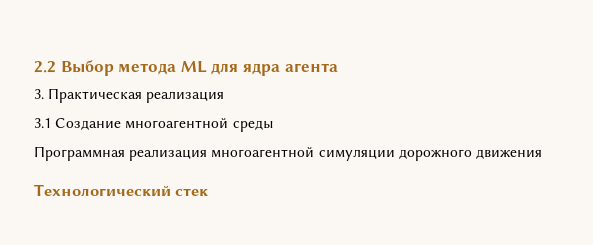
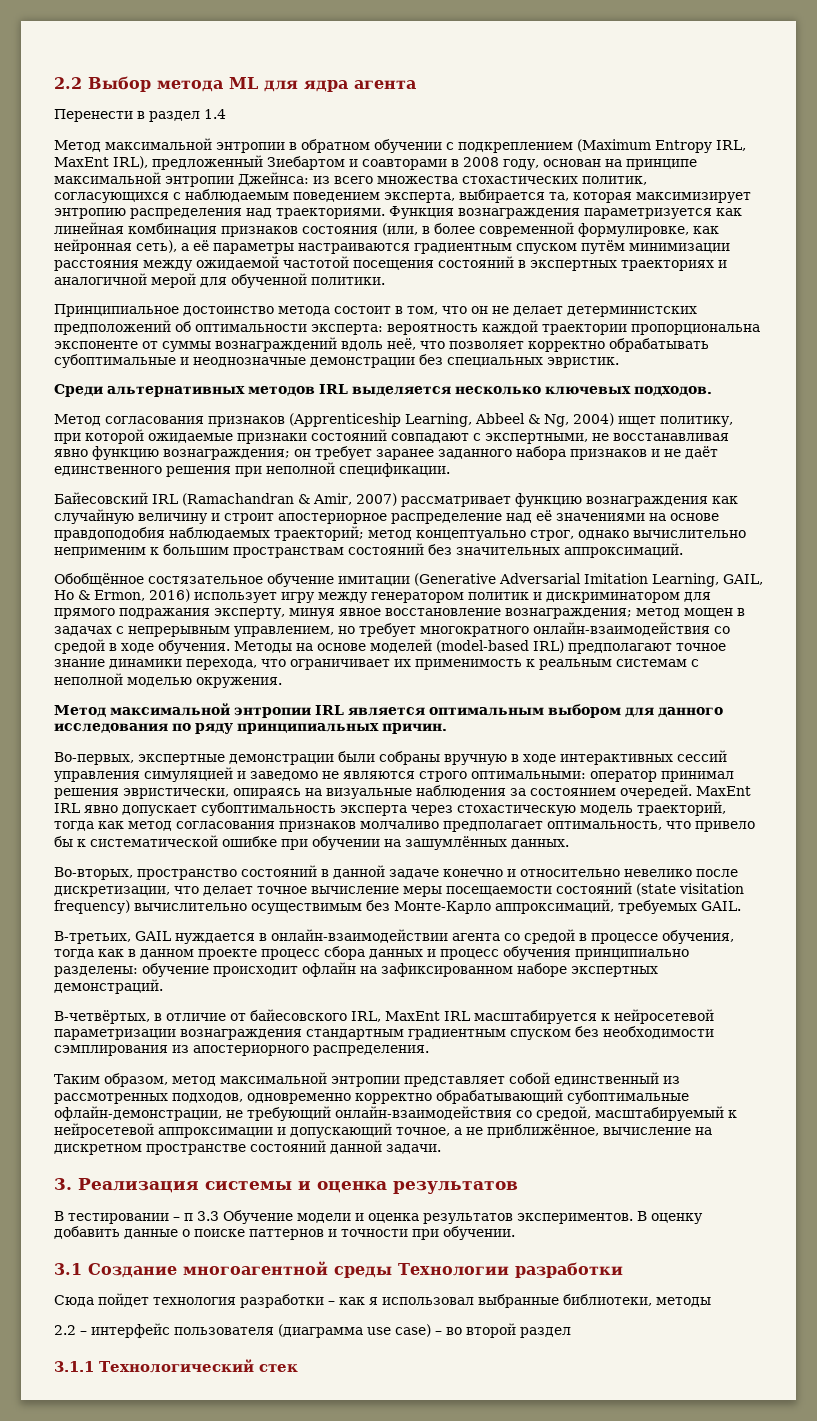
[34,88,225,103] [34,118,274,132] [34,146,542,161] 3. Практическая реализация // 3.1 Создание многоагентной среды // Программная реализация многоагентной симуляции дорожного движения // -> [54,109,226,122] [54,138,746,153] [54,155,697,170] [54,172,647,187] [54,189,751,203] [54,206,742,219] [54,222,719,237] [54,239,730,254] [54,256,727,271] [54,273,385,288] [54,304,697,317] [54,320,760,335] [54,337,709,352] [54,354,619,368] [54,384,712,397] [54,413,733,427] [54,429,729,444] [54,446,718,460] [54,462,450,477] [54,492,738,507] [54,509,719,524] [54,526,746,541] [54,543,683,558] [54,573,763,587] [54,589,711,603] [54,608,745,619] [54,622,730,637] [54,639,726,654] [54,659,699,670] [54,673,282,688] [54,703,723,718] [54,723,447,734] [54,750,727,765] [54,767,734,782] [54,784,751,799] [54,801,726,816] [54,821,755,832] [54,835,569,850] [54,865,738,880] [54,882,744,897] [54,899,741,914] [54,929,734,944] [54,946,689,960] [54,962,658,977] [54,979,163,994] [54,1009,714,1024] [54,1026,714,1040] [54,1045,429,1056] [54,1072,680,1087] [54,1089,689,1104] [54,1106,737,1121] [54,1123,712,1138] [54,1140,441,1155] [54,1178,518,1194] [54,1210,703,1224] [54,1226,515,1240] [54,1261,623,1278] [54,1293,711,1308] [54,1323,571,1338] [54,1361,94,1372] Перенести в раздел 1.4 // Метод максимальной энтропии в обратном обучении с подкреплением (Maximum Entropy IRL, MaxEnt IRL), предложенный Зиебартом и соавторами в 2008 году, основан на принципе максимальной энтропии Джейнса: из всего множества стохастических политик, согласующихся с наблюдаемым поведением эксперта, выбирается та, которая максимизирует энтропию распределения над траекториями. Функция вознаграждения параметризуется как линейная комбинация признаков состояния (или, в более современной формулировке, как нейронная сеть), а её параметры настраиваются градиентным спуском путём минимизации расстояния между ожидаемой частотой посещения состояний в экспертных траекториях и аналогичной мерой для обученной политики. // Принципиальное достоинство метода состоит в том, что он не делает детерминистских предположений об оптимальности эксперта: вероятность каждой траектории пропорциональна экспоненте от суммы вознаграждений вдоль неё, что позволяет корректно обрабатывать субоптимальные и неоднозначные демонстрации без специальных эвристик. // Среди альтернативных методов IRL выделяется несколько ключевых подходов. // Метод согласования признаков (Apprenticeship Learning, Abbeel & Ng, 2004) ищет политику, при которой ожидаемые признаки состояний совпадают с экспертными, не восстанавливая явно функцию вознаграждения; он требует заранее заданного набора признаков и не даёт единственного решения при неполной спецификации. // Байесовский IRL (Ramachandran & Amir, 2007) рассматривает функцию вознаграждения как случайную величину и строит апостериорное распределение над её значениями на основе правдоподобия наблюдаемых траекторий; метод концептуально строг, однако вычислительно неприменим к большим пространствам состояний без значительных аппроксимаций. // Обобщённое состязательное обучение имитации (Generative Adversarial Imitation Learning, GAIL, Ho & Ermon, 2016) использует игру между генератором политик и дискриминатором для прямого подражания эксперту, минуя явное восстановление вознаграждения; метод мощен в задачах с непрерывным управлением, но требует многократного онлайн-взаимодействия со средой в ходе обучения. Методы на основе моделей (model-based IRL) предполагают точное знание динамики перехода, что ограничивает их применимость к реальным системам с неполной моделью окружения. // Метод максимальной энтропии IRL является оптимальным выбором для данного исследования по ряду принципиальных причин. // Во-первых, экспертные демонстрации были собраны вручную в ходе интерактивных сессий управления симуляцией и заведомо не являются строго оптимальными: оператор принимал решения эвристически, опираясь на визуальные наблюдения за состоянием очередей. MaxEnt IRL явно допускает субоптимальность эксперта через стохастическую модель траекторий, тогда как метод согласования признаков молчаливо предполагает оптимальность, что привело бы к систематической ошибке при обучении на зашумлённых данных. // Во-вторых, пространство состояний в данной задаче конечно и относительно невелико после дискретизации, что делает точное вычисление меры посещаемости состояний (state visitation frequency) вычислительно осуществимым без Монте-Карло аппроксимаций, требуемых GAIL. // В-третьих, GAIL нуждается в онлайн-взаимодействии агента со средой в процессе обучения, тогда как в данном проекте процесс сбора данных и процесс обучения принципиально разделены: обучение происходит офлайн на зафиксированном наборе экспертных демонстраций. // В-четвёртых, в отличие от байесовского IRL, MaxEnt IRL масштабируется к нейросетевой параметризации вознаграждения стандартным градиентным спуском без необходимости сэмплирования из апостериорного распределения. // Таким образом, метод максимальной энтропии представляет собой единственный из рассмотренных подходов, одновременно корректно обрабатывающий субоптимальные офлайн-демонстрации, не требующий онлайн-взаимодействия со средой, масштабируемый к нейросетевой аппроксимации и допускающий точное, а не приближённое, вычисление на дискретном пространстве состояний данной задачи. // 3. Реализация системы и оценка результатов // В тестировании – п 3.3 Обучение модели и оценка результатов экспериментов. В оценку добавить данные о поиске паттернов и точности при обучении. // 3.1 Создание многоагентной среды Технологии разработки // Сюда пойдет технология разработки – как я использовал выбранные библиотеки, методы // 2.2 – интерфейс пользователя (диаграмма use case) – во второй раздел // 3.1.1

